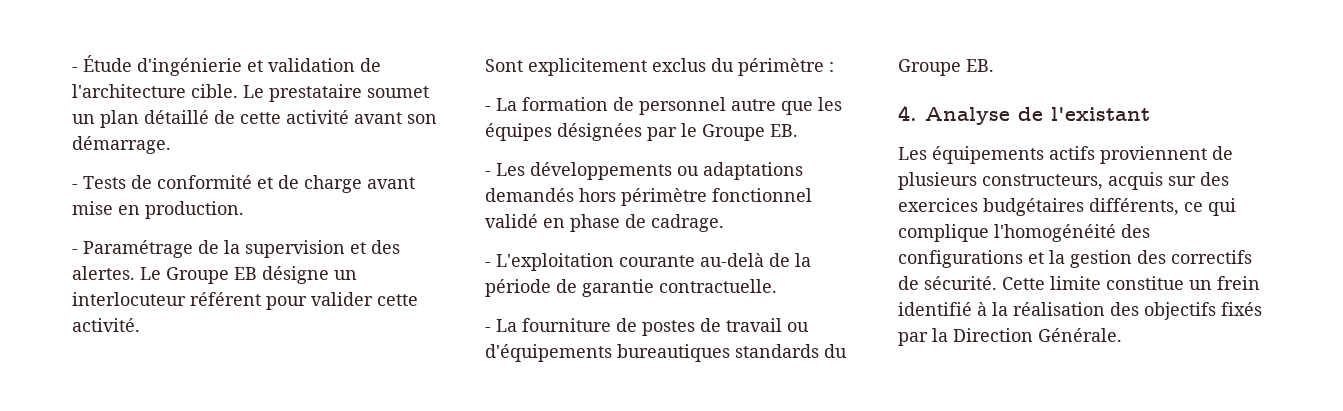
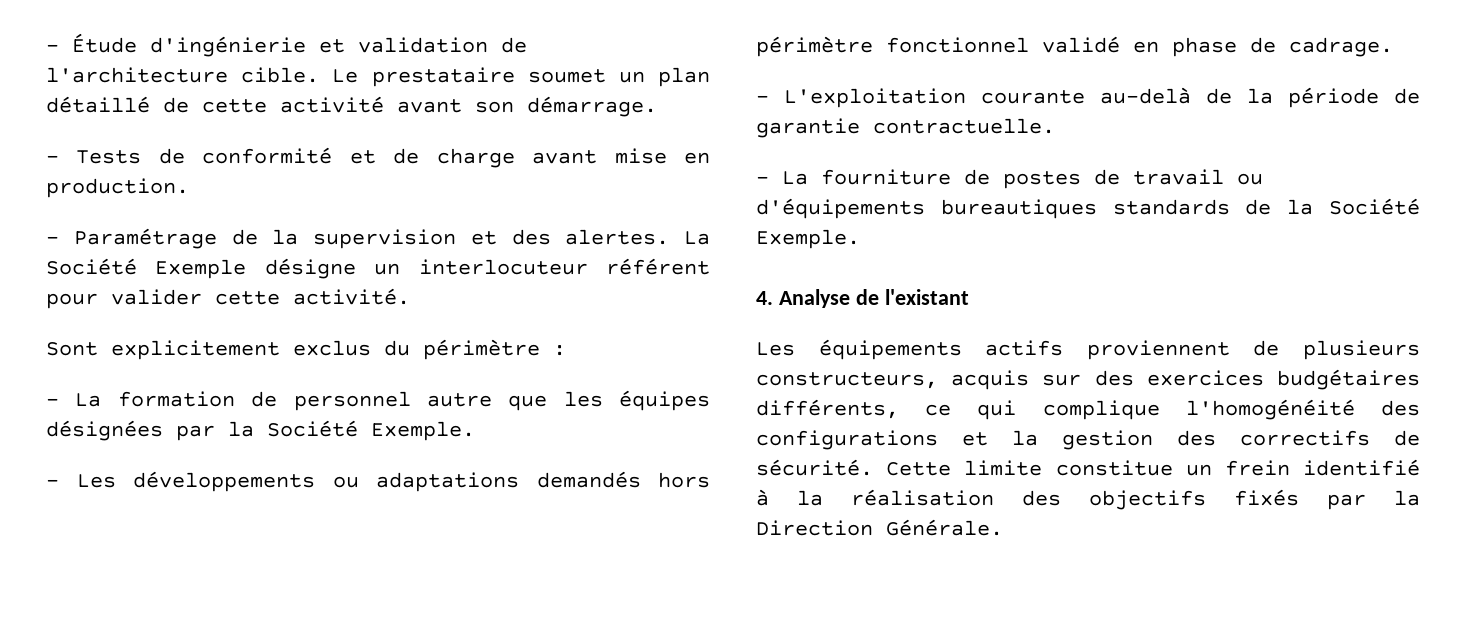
[140,267,257,284] Le Groupe EB -> [684,231,710,245] [46,258,247,279] La Société Exemple
[681,123,798,141] le Groupe EB. -> [228,420,475,441] la Société Exemple.
[824,344,847,358] [898,59,994,76] du Groupe EB. -> [1245,198,1420,215] [756,229,860,249] de la Société Exemple.

